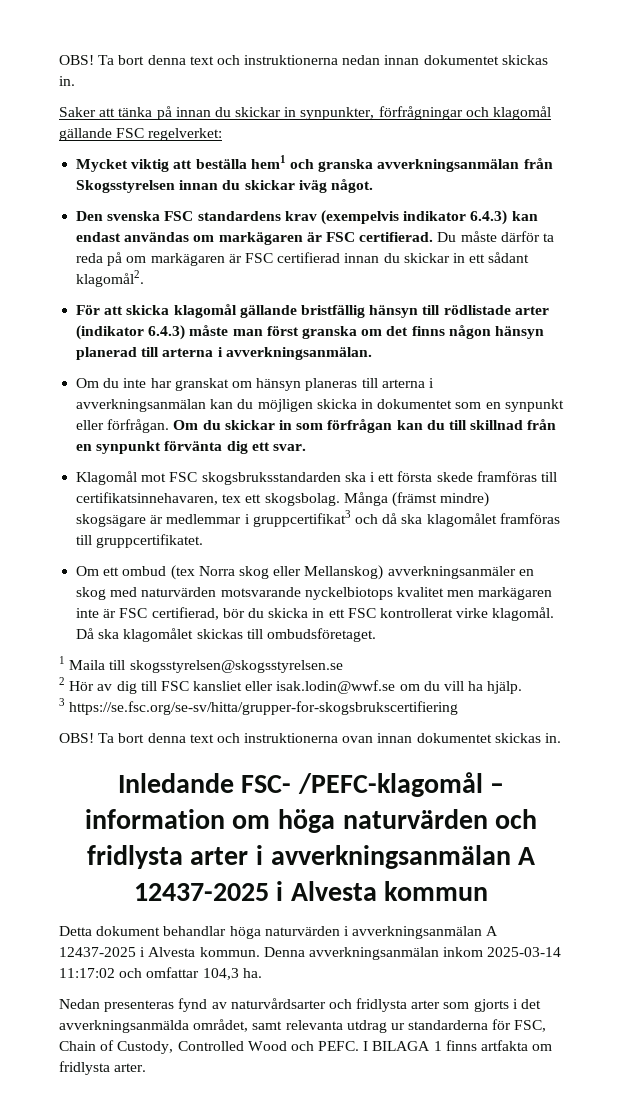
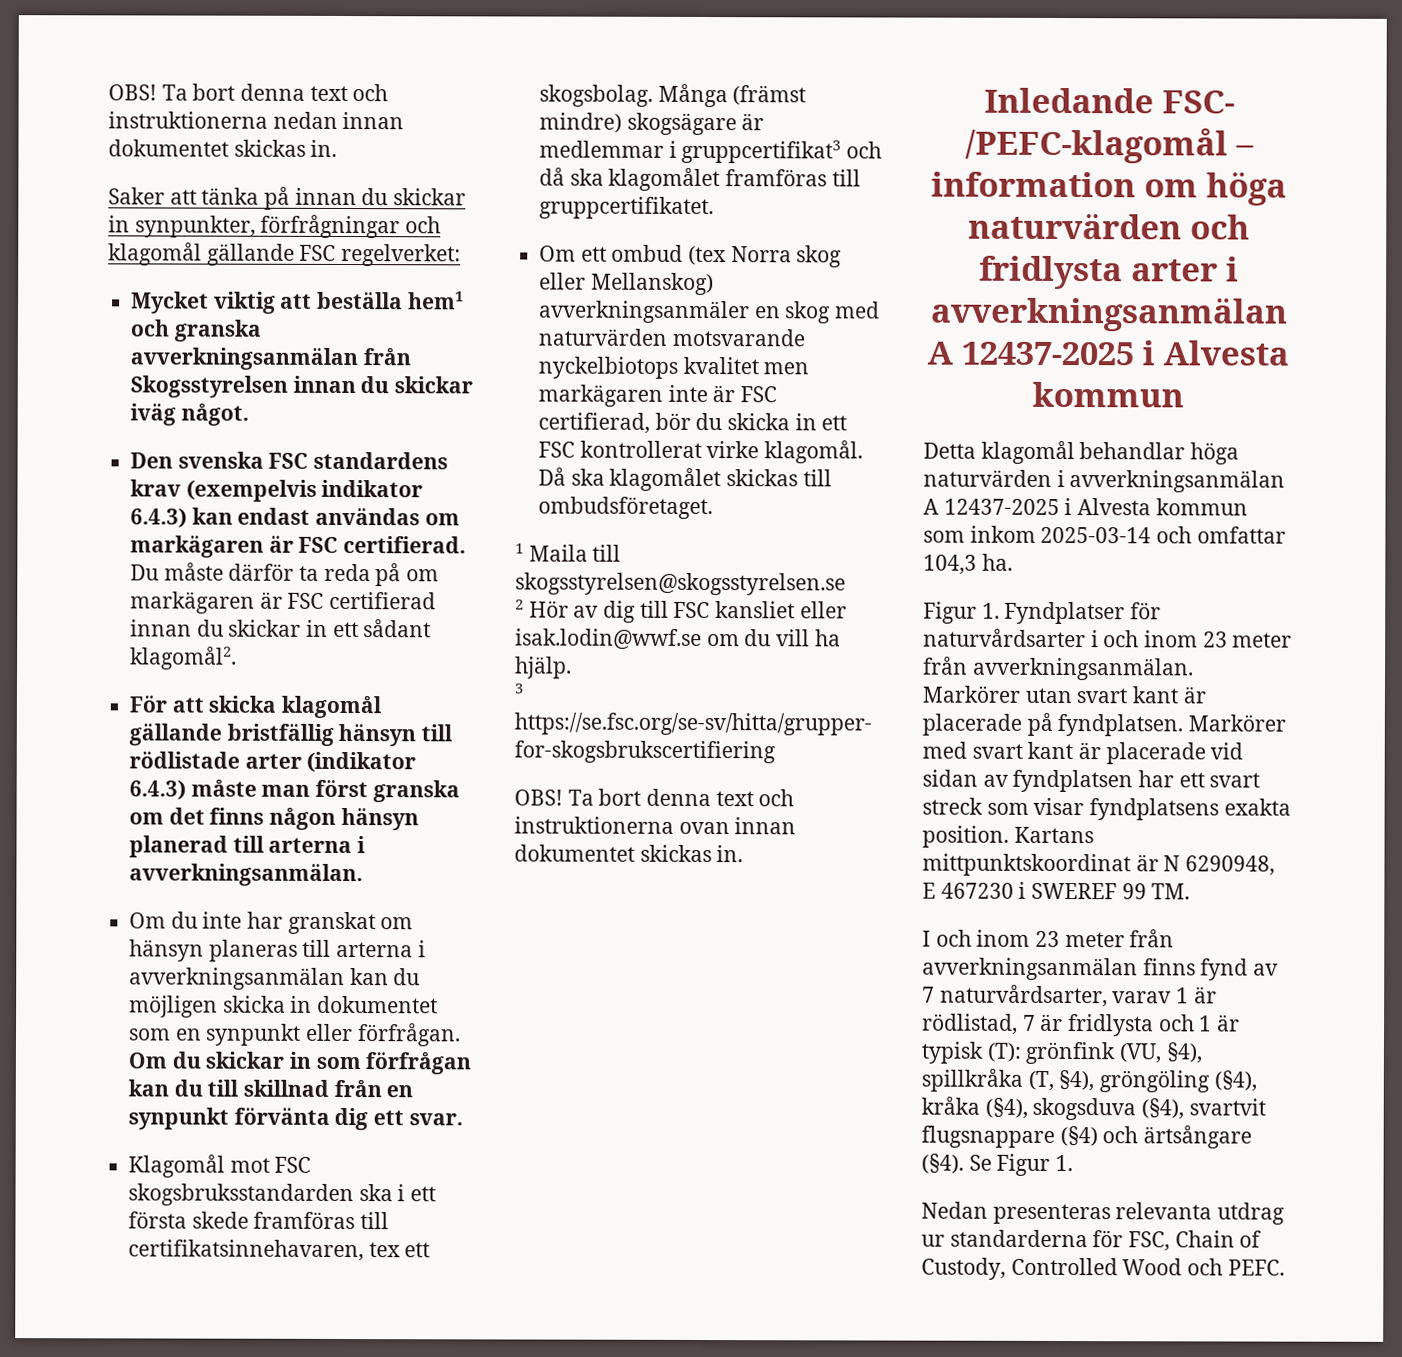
[96,926,161,936] dokument -> [980,440,1075,465] klagomål
[199,947,439,960] kommun. Denna avverkningsanmälan -> [1155,498,1248,516] [923,530,965,543] kommun som
[59,968,115,978] 11:17:02 -> (1152, 535) none
[59,998,542,1012] [59,1019,283,1033] Nedan presenteras fynd av naturvårdsarter och fridlysta arter som gjorts i det avverkningsanmälda området, samt -> [923,601,1162,625] [923,628,1293,648] [923,656,1194,681] [922,685,1206,704] [922,712,1287,737] [922,741,1244,765] [922,769,1261,793] [922,797,1291,821] [922,825,1094,848] [922,853,1276,877] [922,881,1191,900] [922,929,1175,948] [922,957,1280,981] [922,984,1217,1008] [922,1013,1241,1037] [921,1041,1202,1065] [921,1068,1257,1093] [921,1096,1266,1121] [921,1125,1253,1149] [921,1153,1074,1176] [921,1201,1111,1225] Figur 1. Fyndplatser för naturvårdsarter i och inom 23 meter från avverkningsanmälan. Markörer utan svart kant är placerade på fyndplatsen. Markörer med svart kant är placerade vid sidan av fyndplatsen har ett svart streck som visar fyndplatsens exakta position. Kartans mittpunktskoordinat är N 6290948, E 467230 i SWEREF 99 TM. // I och inom 23 meter från avverkningsanmälan finns fynd av 7 naturvårdsarter, varav 1 är rödlistad, 7 är fridlysta och 1 är typisk (T): grönfink (VU, §4), spillkråka (T, §4), gröngöling (§4), kråka (§4), skogsduva (§4), svartvit flugsnappare (§4) och ärtsångare (§4). Se Figur 1. // Nedan presenteras
[363,1040,553,1051] [59,1061,147,1075] I BILAGA 1 finns artfakta om fridlysta arter. -> (1285, 1267) none

